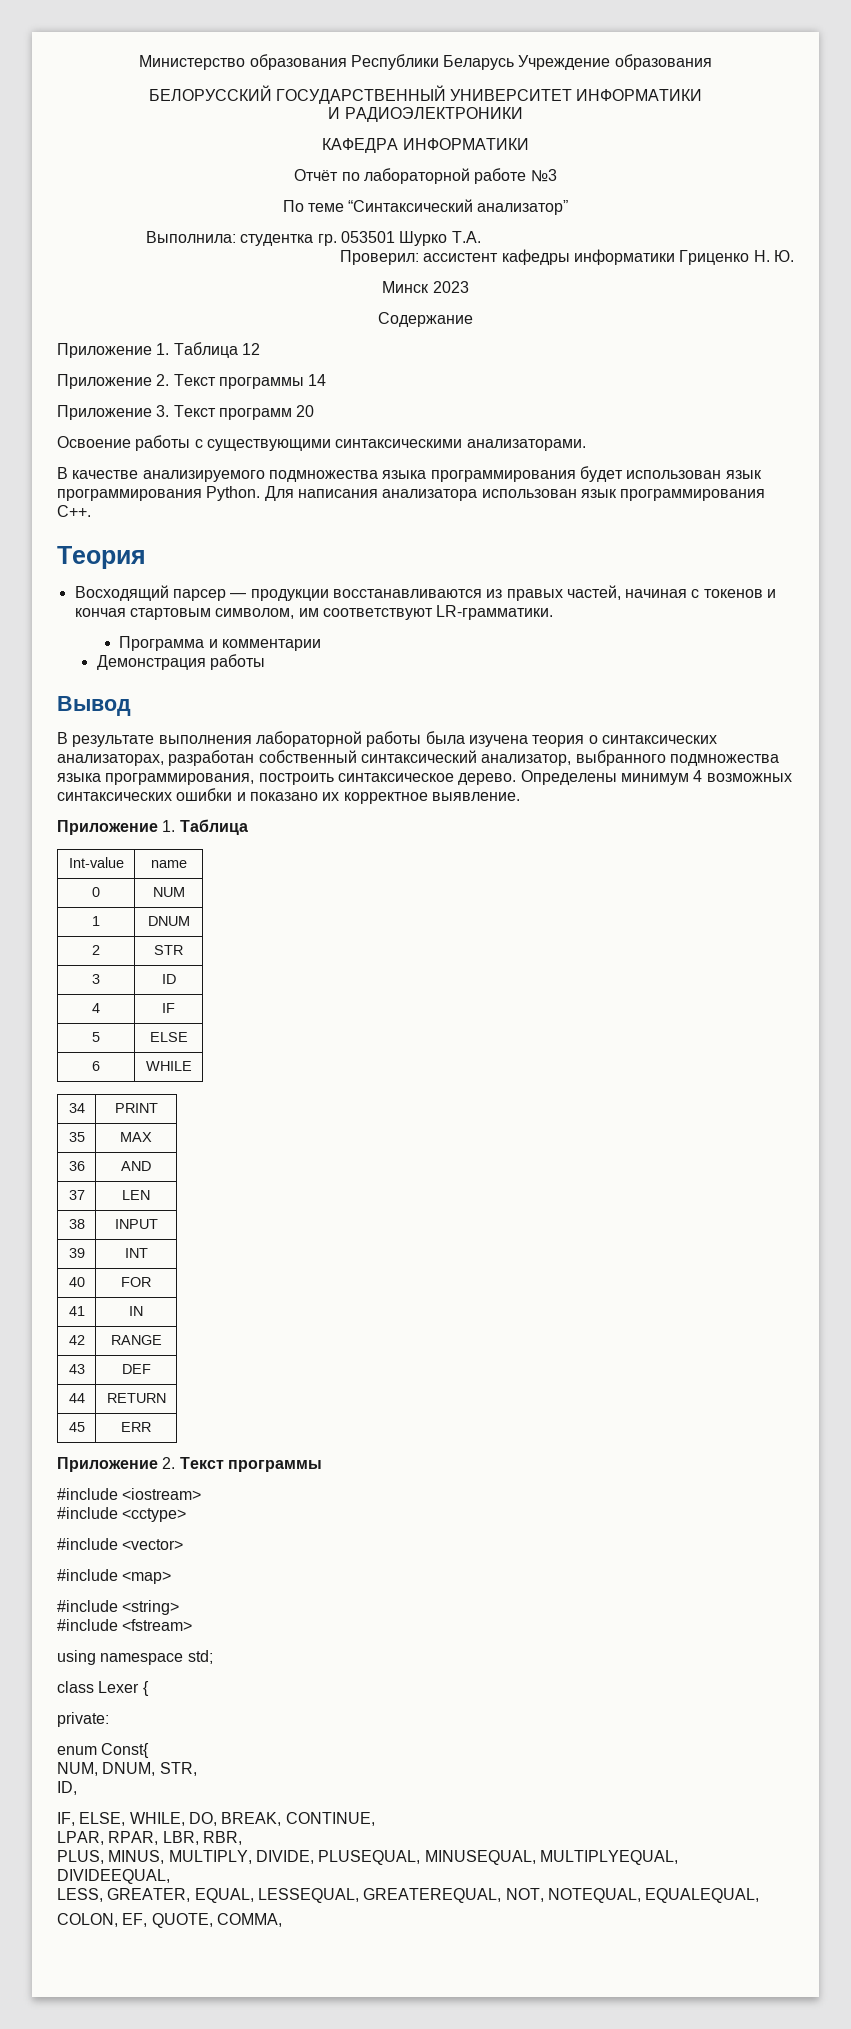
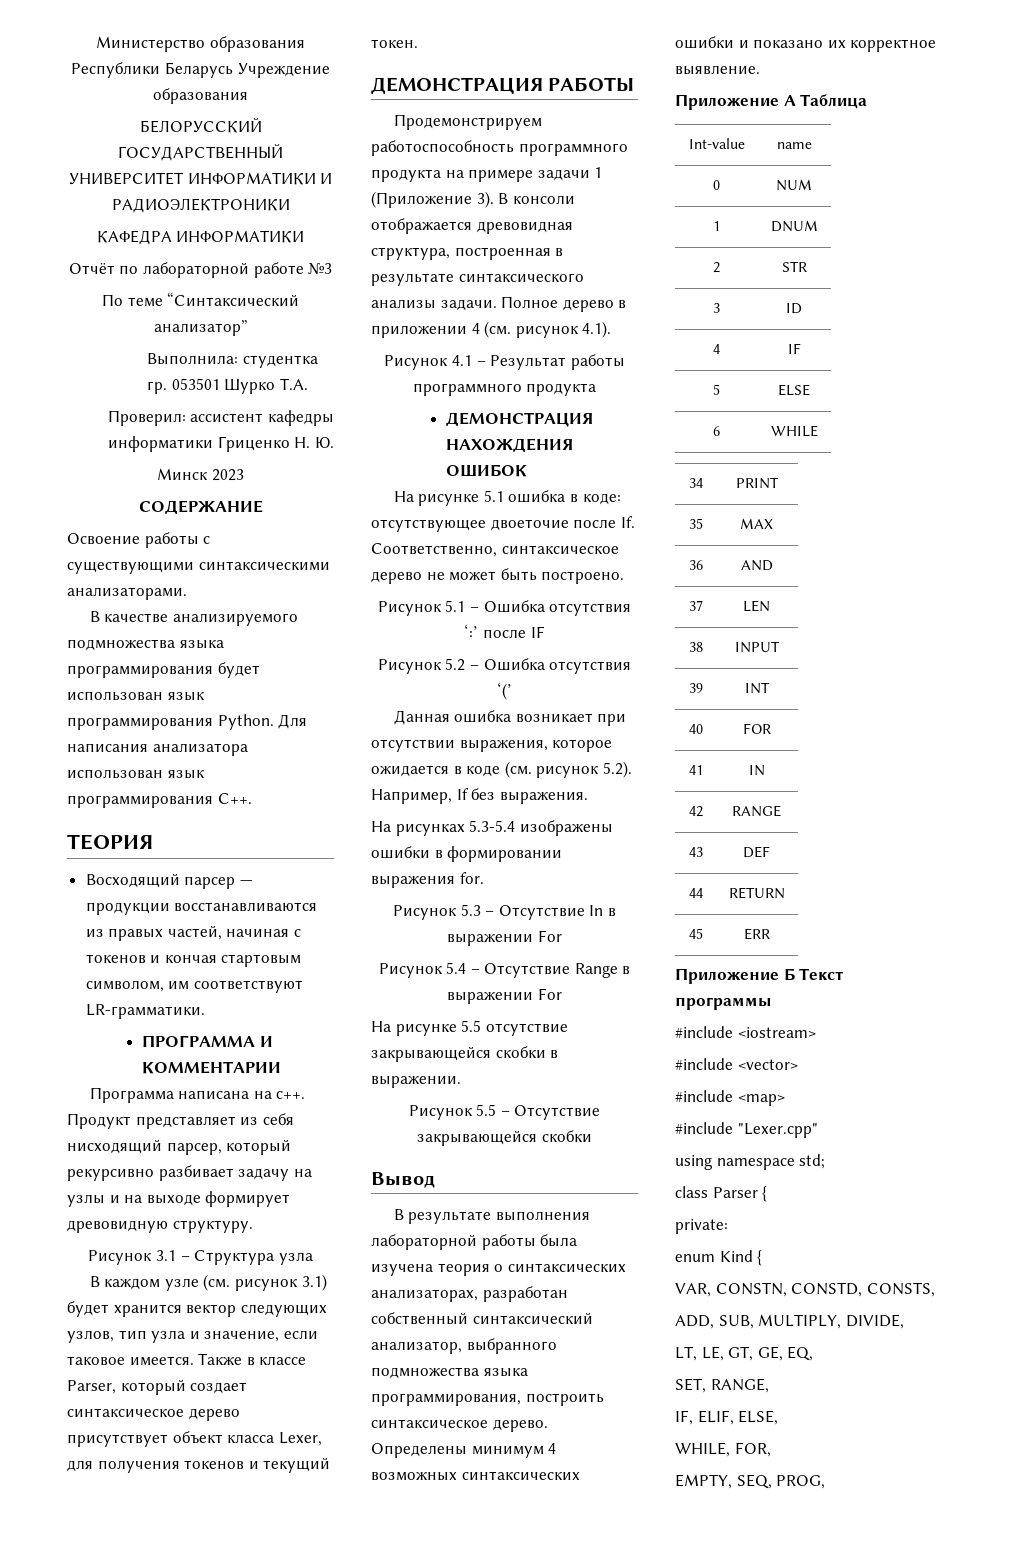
(703, 95) // -> (316, 178) none
[378,312,473,327] [57,342,260,358] [57,374,327,389] [57,405,315,420] Содержание // Приложение 1. Таблица 12 // Приложение 2. Текст программы 14 // Приложение 3. Текст программ 20 -> [138,500,263,515] СОДЕРЖАНИЕ
[57,546,146,569] Теория -> [67,834,153,850] ТЕОРИЯ
[119,636,321,651] [96,654,266,670] Программа и комментарии // Демонстрация работы -> [142,1035,273,1047] [142,1061,282,1074] [89,1087,306,1103] [67,1113,294,1129] [67,1139,292,1155] [67,1165,312,1181] [67,1191,291,1207] [67,1220,253,1233] [88,1250,313,1265] [89,1274,327,1291] [67,1301,327,1317] [67,1330,318,1343] [67,1353,307,1366] [67,1379,248,1395] [67,1408,240,1421] [67,1431,322,1447] [67,1457,331,1473] [371,39,418,48] [371,77,635,94] [393,114,542,130] [371,140,628,156] [371,167,603,182] [371,191,575,208] [371,218,573,234] [371,247,564,260] [371,273,584,286] [371,296,627,312] [371,321,612,338] [384,354,625,370] [412,383,597,396] [446,412,594,427] [446,438,574,453] [446,464,528,477] [393,490,621,506] [371,516,635,532] [371,543,619,557] [371,568,625,584] [377,600,632,616] [464,624,545,638] [377,658,632,674] [497,682,512,700] [393,710,627,726] [371,739,613,752] [371,761,632,778] [371,788,588,804] [371,820,613,836] [371,846,563,862] [371,872,484,888] [393,904,616,920] [447,930,562,946] [378,962,631,978] [447,988,562,1004] [371,1020,568,1036] [371,1046,559,1062] [371,1075,461,1088] [408,1104,601,1120] [417,1130,592,1146] ПРОГРАММА И КОММЕНТАРИИ // Программа написана на с++. Продукт представляет из себя нисходящий парсер, который рекурсивно разбивает задачу на узлы и на выходе формирует древовидную структуру. // Рисунок 3.1 – Структура узла // В каждом узле (см. рисунок 3.1) будет хранится вектор следующих узлов, тип узла и значение, если таковое имеется. Также в классе Parser, который создает синтаксическое дерево присутствует объект класса Lexer, для получения токенов и текущий токен. // ДЕМОНСТРАЦИЯ РАБОТЫ // Продемонстрируем работоспособность программного продукта на примере задачи 1 (Приложение 3). В консоли отображается древовидная структура, построенная в результате синтаксического анализы задачи. Полное дерево в приложении 4 (см. рисунок 4.1). // Рисунок 4.1 – Результат работы программного продукта // ДЕМОНСТРАЦИЯ НАХОЖДЕНИЯ ОШИБОК // На рисунке 5.1 ошибка в коде: отсутствующее двоеточие после If. Соответственно, синтаксическое дерево не может быть построено. // Рисунок 5.1 – Ошибка отсутствия ‘:’ после IF // Рисунок 5.2 – Ошибка отсутствия ‘(’ // Данная ошибка возникает при отсутствии выражения, которое ожидается в коде (см. рисунок 5.2). Например, If без выражения. // На рисунках 5.3-5.4 изображены ошибки в формировании выражения for. // Рисунок 5.3 – Отсутствие In в выражении For // Рисунок 5.4 – Отсутствие Range в выражении For // На рисунке 5.5 отсутствие закрывающейся скобки в выражении. // Рисунок 5.5 – Отсутствие закрывающейся скобки
[162,820,176,832] 1. -> [783,95,796,106] А
[162,1457,176,1469] 2. -> [783,968,795,980] Б
[57,1507,187,1522] // #include <cctype> -> (816, 1032) none
[122,1600,180,1615] [57,1619,193,1631] <string> // #include <fstream> -> [737,1123,818,1138] "Lexer.cpp"
[98,1681,140,1693] Lexer -> [712,1187,758,1198] Parser
[101,1743,150,1758] [57,1762,197,1776] [57,1781,77,1795] Const{ // NUM, DNUM, STR, // ID, -> [719,1250,763,1266] [675,1282,935,1297] [675,1314,904,1329] [675,1346,814,1361] [675,1378,769,1393] Kind { // VAR, CONSTN, CONSTD, CONSTS, // ADD, SUB, MULTIPLY, DIVIDE, // LT, LE, GT, GE, EQ, // SET, RANGE,
(75, 1819) none -> [697,1410,734,1425] ELIF,
[129,1812,375,1826] [57,1831,242,1845] [57,1850,678,1865] [57,1869,170,1884] [57,1888,760,1903] [57,1913,282,1928] WHILE, DO, BREAK, CONTINUE, // LPAR, RPAR, LBR, RBR, // PLUS, MINUS, MULTIPLY, DIVIDE, PLUSEQUAL, MINUSEQUAL, MULTIPLYEQUAL, DIVIDEEQUAL, // LESS, GREATER, EQUAL, LESSEQUAL, GREATEREQUAL, NOT, NOTEQUAL, EQUALEQUAL, // COLON, EF, QUOTE, COMMA, -> [675,1442,771,1457] [675,1474,826,1489] // WHILE, FOR, // EMPTY, SEQ, PROG,

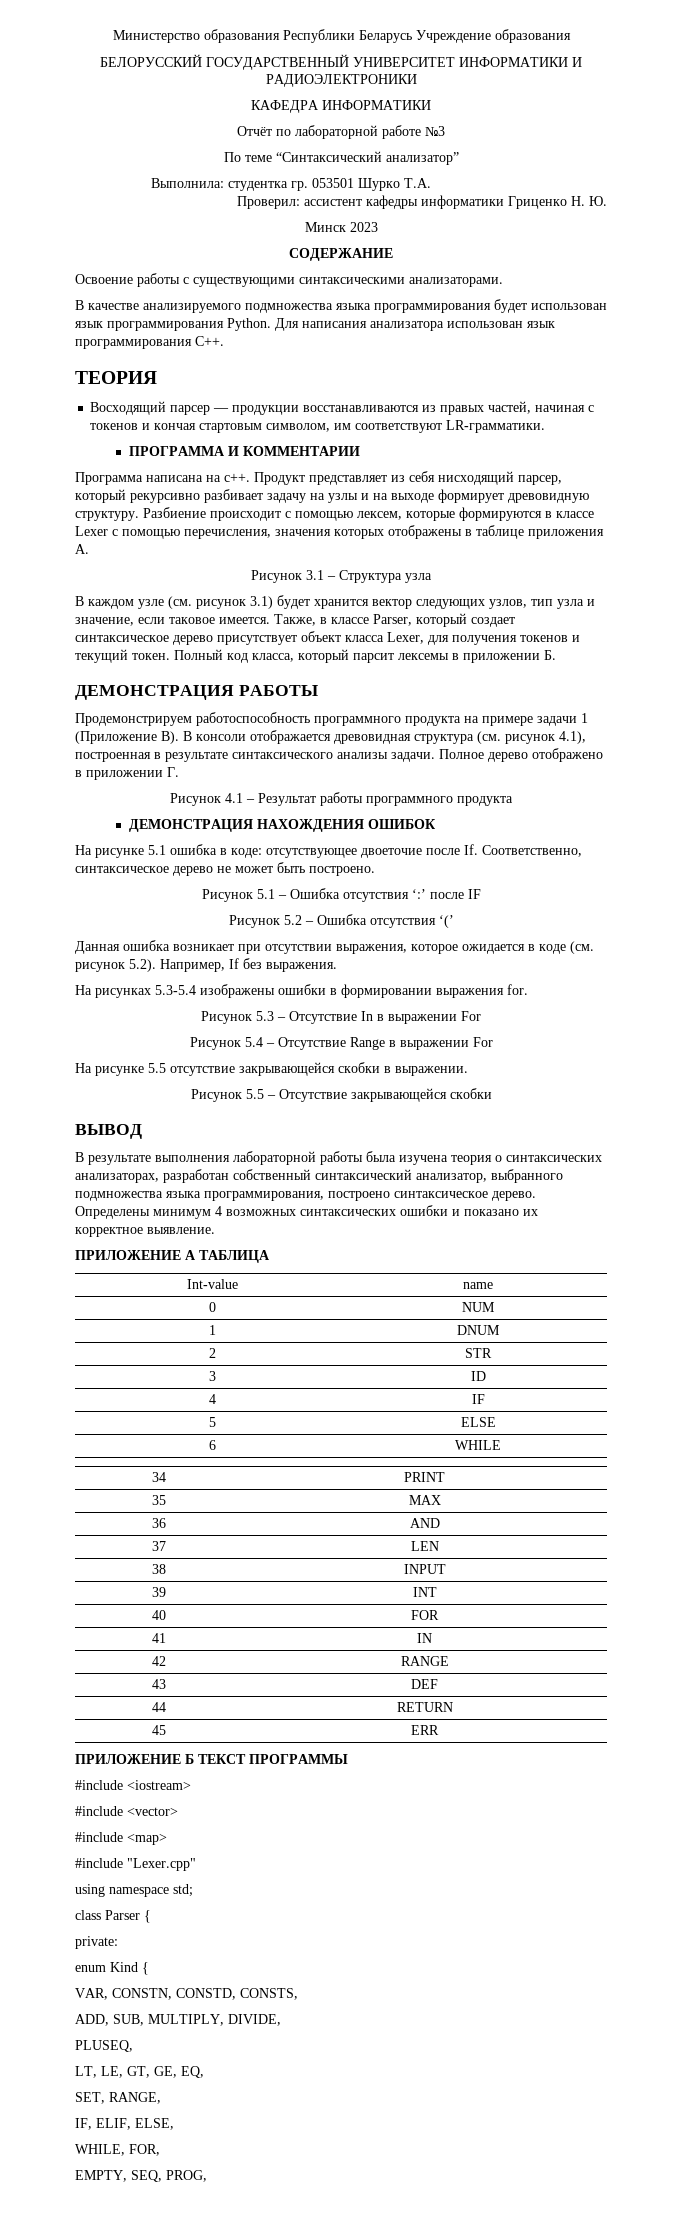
(253, 1226) none -> [143,507,594,521] [75,525,604,539] [75,544,89,554] Разбиение происходит с помощью лексем, которые формируются в классе Lexer с помощью перечисления, значения которых отображены в таблице приложения А.
[198,1353,243,1365] Также -> [274,614,316,626] Также,
(418, 43) none -> [174,649,556,663] Полный код класса, который парсит лексемы в приложении Б.
[476,191,494,208] 3). -> [161,731,179,744] B).
[371,247,450,260] структура, -> [414,731,586,744] структура (см. рисунок 4.1),
[618,299,627,309] [371,321,612,338] в приложении 4 (см. рисунок 4.1). -> [532,748,603,762] [75,767,179,780] отображено в приложении Г.
[371,1172,435,1188] Вывод -> [75,1124,142,1139] ВЫВОД
[525,1393,604,1406] построить -> [328,1191,390,1201] построено
[675,94,868,110] Приложение А Таблица -> [75,1250,270,1263] ПРИЛОЖЕНИЕ А ТАБЛИЦА
[675,968,844,984] [675,997,771,1010] Приложение Б Текст программы -> [75,1754,348,1764] ПРИЛОЖЕНИЕ Б ТЕКСТ ПРОГРАММЫ
(904, 1321) none -> [75,2040,133,2052] // PLUSEQ,

